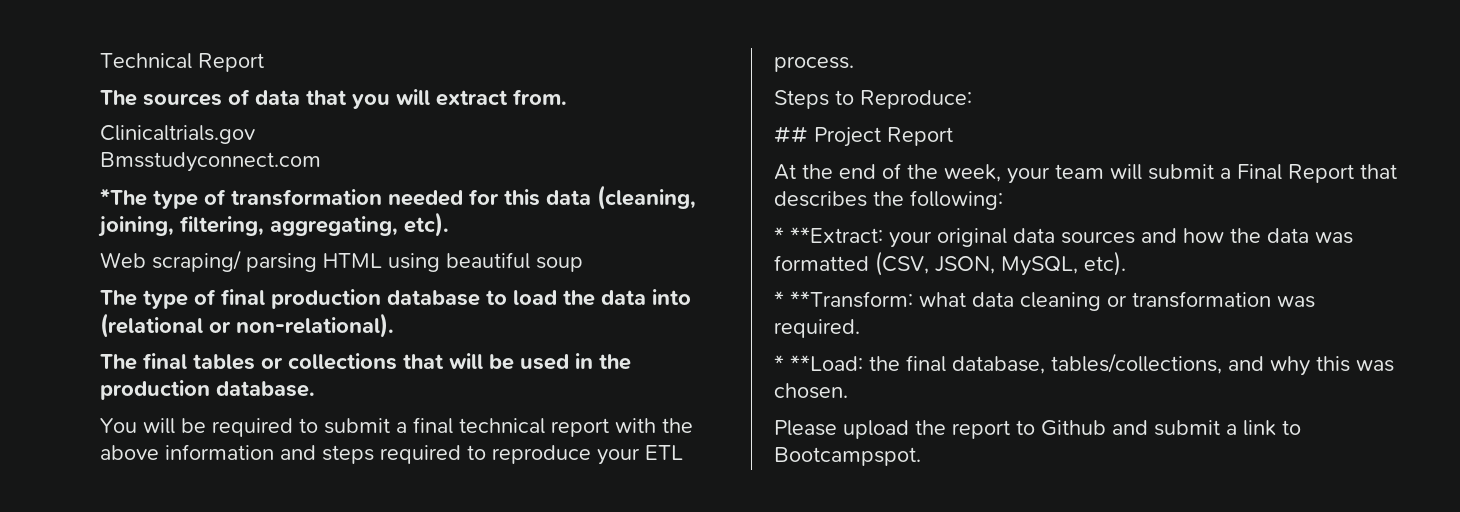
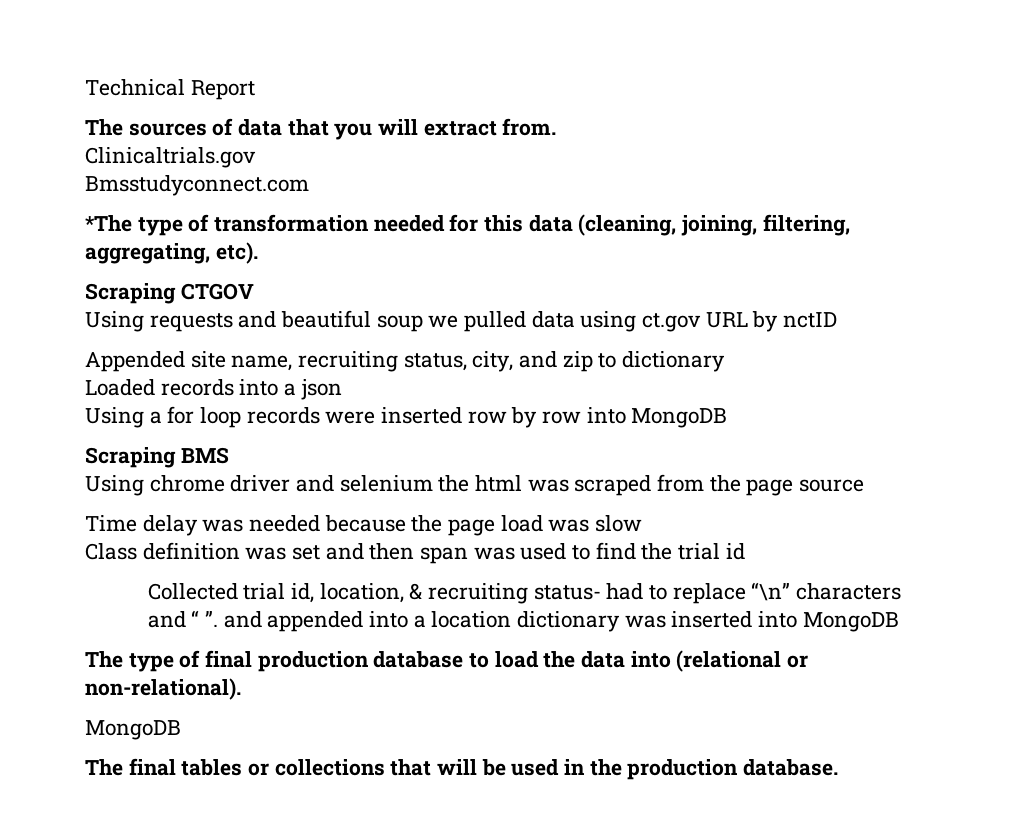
[100,250,583,272] Web scraping/ parsing HTML using beautiful soup -> [85,283,254,304] [85,310,838,332] [85,351,726,372] [85,379,342,400] [85,406,728,428] [85,447,229,468] [85,474,865,496] [85,515,643,536] [85,542,745,564] [147,582,902,604] [147,610,899,632] Scraping CTGOV // Using requests and beautiful soup we pulled data using ct.gov URL by nctID // Appended site name, recruiting status, city, and zip to dictionary // Loaded records into a json // Using a for loop records were inserted row by row into MongoDB // Scraping BMS // Using chrome driver and selenium the html was scraped from the page source // Time delay was needed because the page load was slow // Class definition was set and then span was used to find the trial id // Collected trial id, location, & recruiting status- had to replace “\n” characters and “ ”. and appended into a location dictionary was inserted into MongoDB
(394, 325) none -> [85,720,181,740] // MongoDB
[100,417,693,437] [100,444,683,465] [774,56,854,72] [774,90,972,109] [774,126,953,147] [774,163,1397,184] [774,190,1003,210] [774,227,1353,248] [774,251,1126,276] [774,291,1315,311] [774,319,860,338] [774,353,1394,376] [774,383,848,399] [774,420,1301,439] [774,447,921,466] // You will be required to submit a final technical report with the above information and steps required to reproduce your ETL process. // Steps to Reproduce: // ## Project Report // At the end of the week, your team will submit a Final Report that describes the following: // * **Extract: your original data sources and how the data was formatted (CSV, JSON, MySQL, etc). // * **Transform: what data cleaning or transformation was required. // * **Load: the final database, tables/collections, and why this was chosen. // Please upload the report to Github and submit a link to Bootcampspot. -> (839, 767) none

